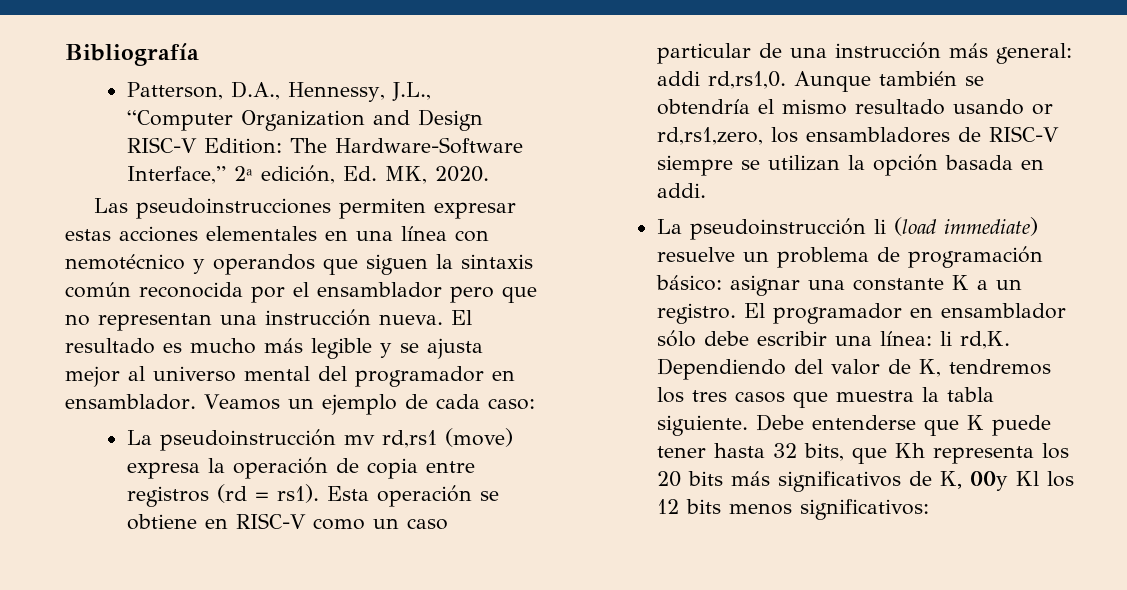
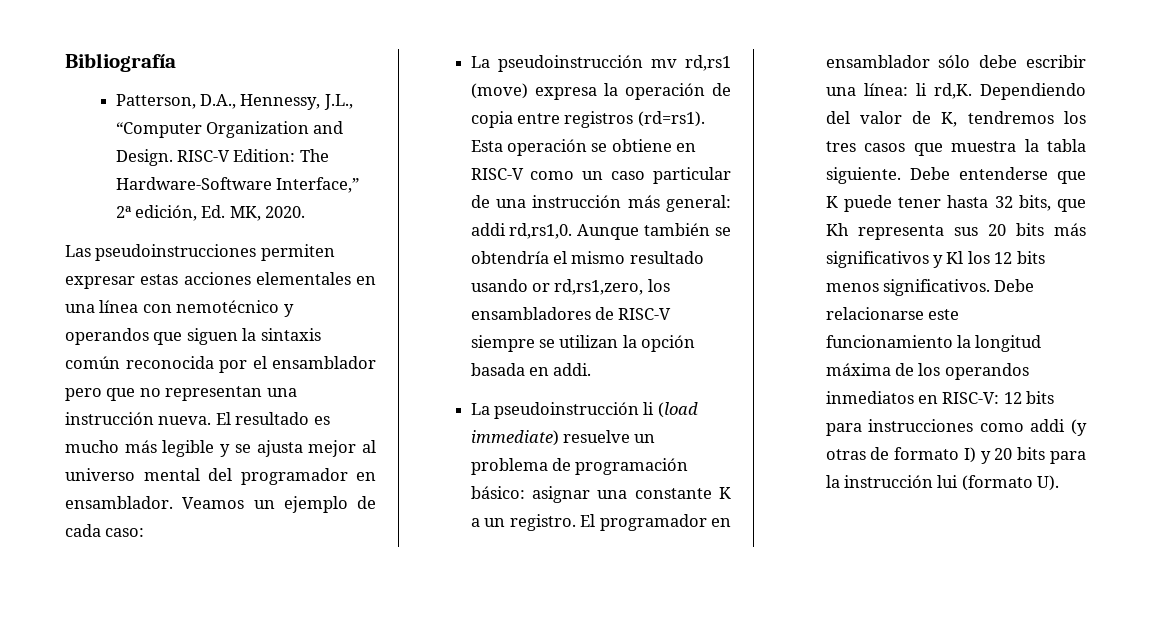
[417,109,483,131] Design -> [115,149,173,166] Design.
[216,484,319,503] (rd = rs1). -> [637,111,705,127] (rd=rs1).
[1041,443,1069,459] los -> [953,227,978,236] sus
[908,471,1008,491] de K, 00y -> [933,255,944,268] y
[799,499,929,520] significativos: -> [883,279,1035,296] [825,307,960,320] [825,335,1042,352] [825,363,1029,380] [825,391,1055,404] [825,419,1087,436] [825,447,1086,464] [825,475,1060,491] significativos. Debe relacionarse este funcionamiento la longitud máxima de los operandos inmediatos en RISC-V: 12 bits para instrucciones como addi (y otras de formato I) y 20 bits para la instrucción lui (formato U).

